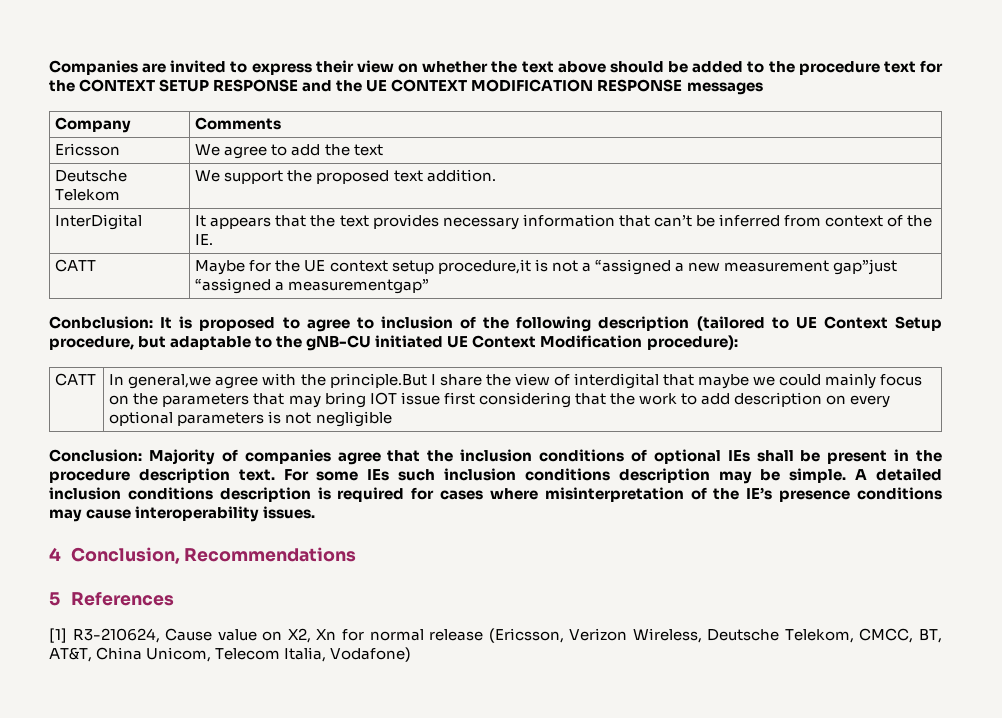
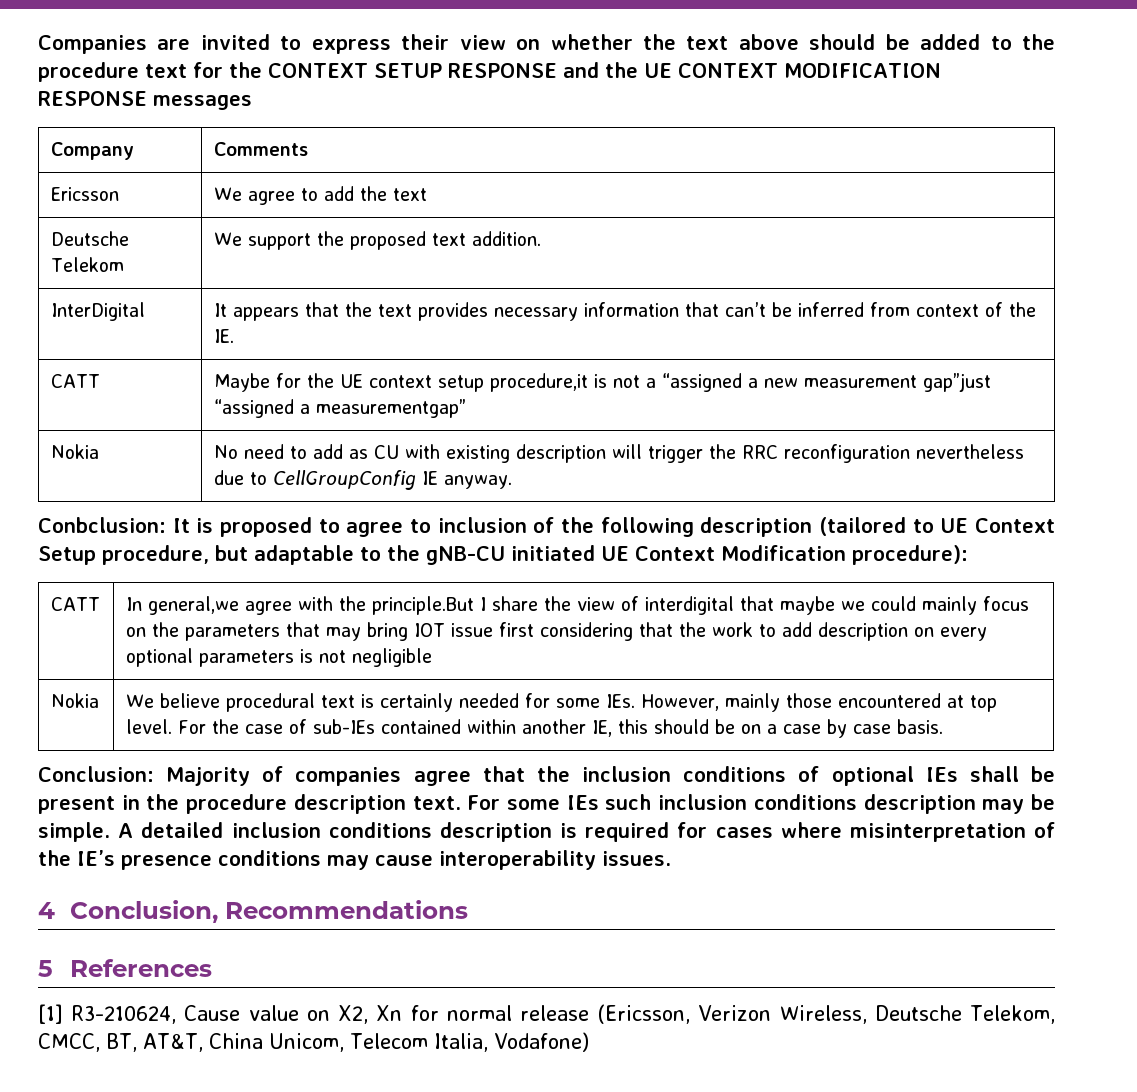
(430, 286) none -> [50,444,99,459] [213,444,1024,463] [213,470,512,490] // Nokia | No need to add as CU with existing description will trigger the RRC reconfiguration nevertheless due to CellGroupConfig IE anyway.
(392, 419) none -> [50,693,99,708] [125,693,997,712] [125,719,943,738] // Nokia | We believe procedural text is certainly needed for some IEs. However, mainly those encountered at top level. For the case of sub-IEs contained within another IE, this should be on a case by case basis.

